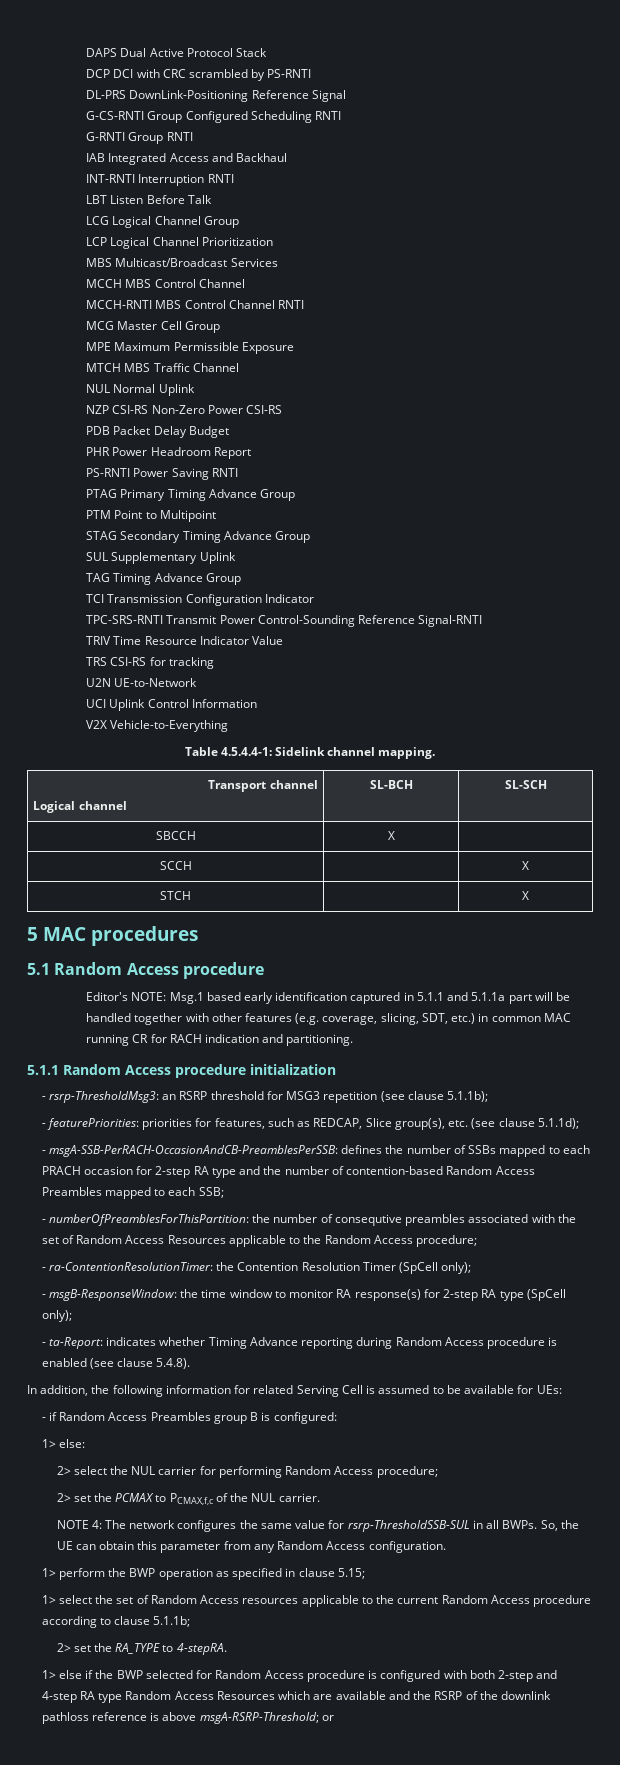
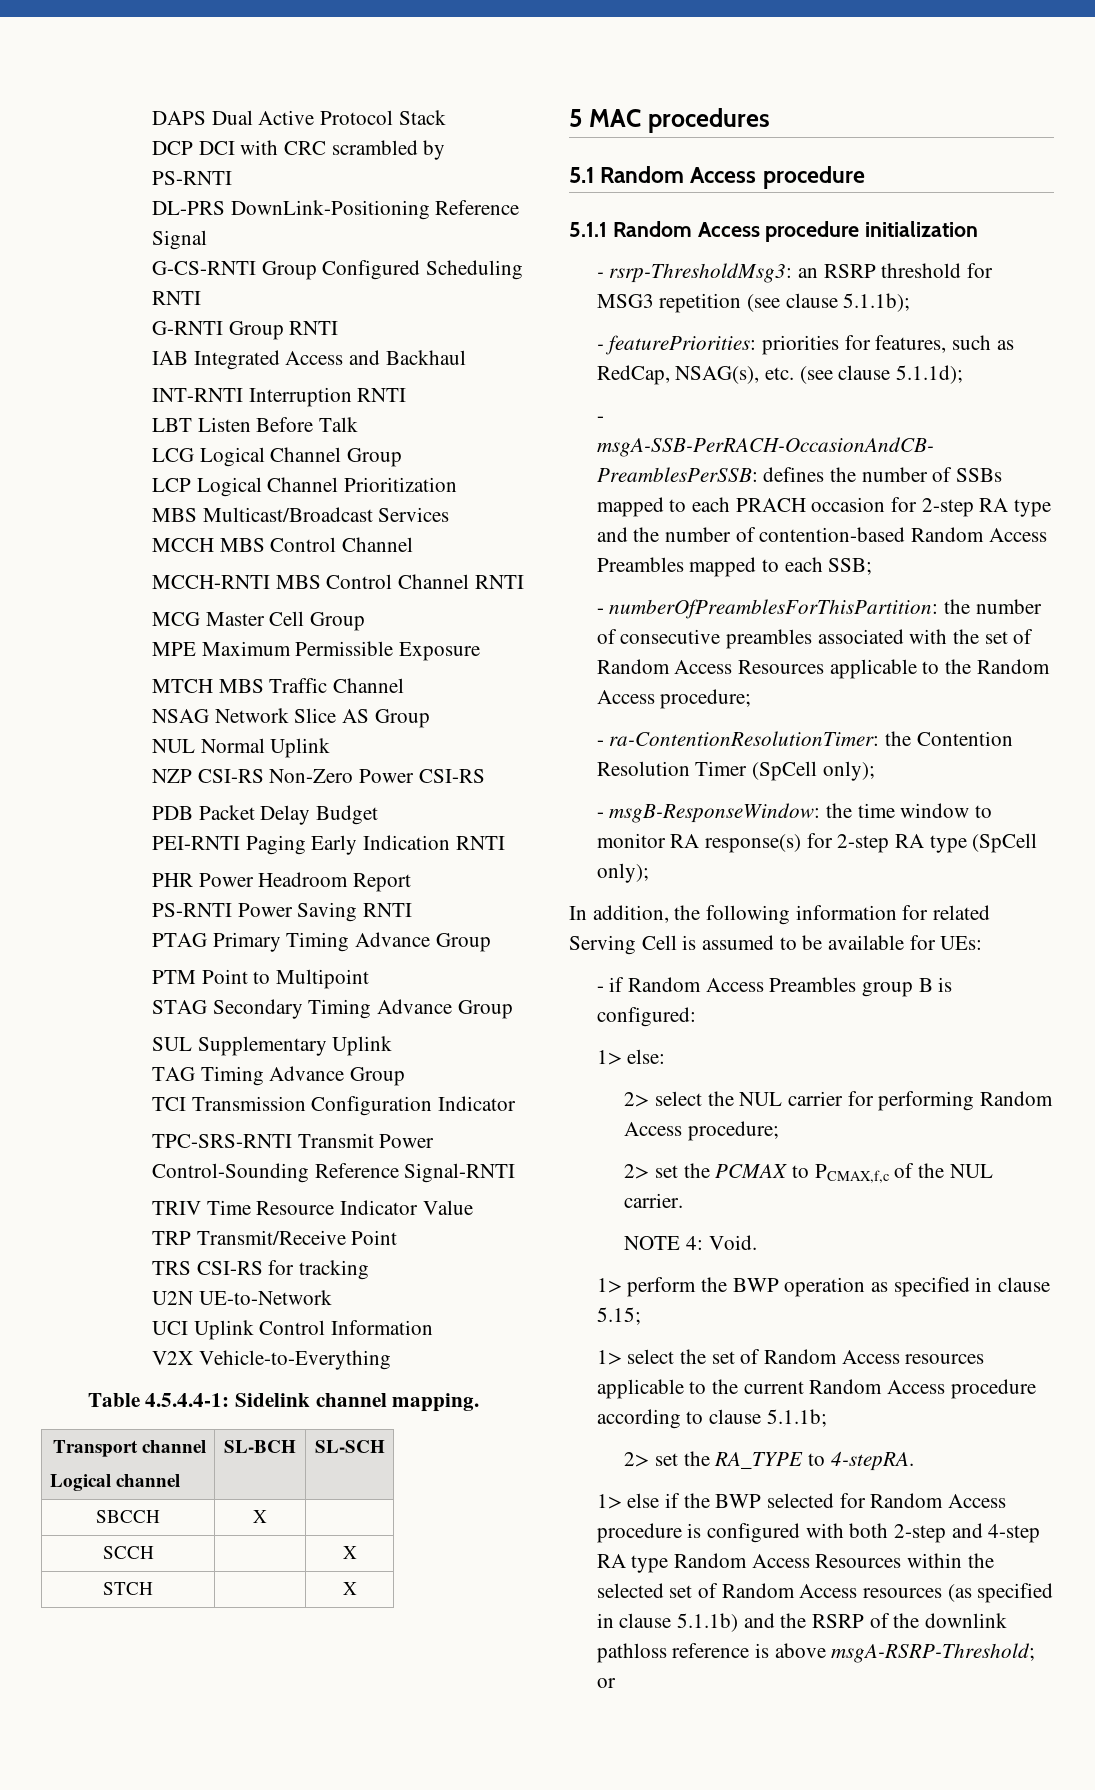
(239, 367) none -> [151,708,430,728] // NSAG Network Slice AS Group
(229, 432) none -> [151,835,505,855] // PEI-RNTI Paging Early Indication RNTI
(283, 640) none -> [151,1230,398,1245] // TRP Transmit/Receive Point
[86,992,571,1004] [86,1013,571,1025] [86,1034,354,1046] // Editor's NOTE: Msg.1 based early identification captured in 5.1.1 and 5.1.1a part will be handled together with other features (e.g. coverage, slicing, SDT, etc.) in common MAC running CR for RACH indication and partitioning. -> (865, 177) none
[313,1118,445,1130] REDCAP, Slice group(s), -> [596,365,760,385] RedCap, NSAG(s),
[334,1214,402,1226] consequtive -> [620,629,721,644] consecutive
[41,1337,558,1349] [41,1358,191,1369] // - ta-Report: indicates whether Timing Advance reporting during Random Access procedure is enabled (see clause 5.4.8). -> (649, 873) none
[104,1520,579,1532] [56,1541,446,1553] The network configures the same value for rsrp-ThresholdSSB-SUL in all BWPs. So, the UE can obtain this parameter from any Random Access configuration. -> [708,1235,757,1250] Void.
[278,1691,386,1700] which are available -> [907,1553,994,1568] [596,1583,1054,1603] [596,1613,739,1632] within the selected set of Random Access resources (as specified in clause 5.1.1b)

